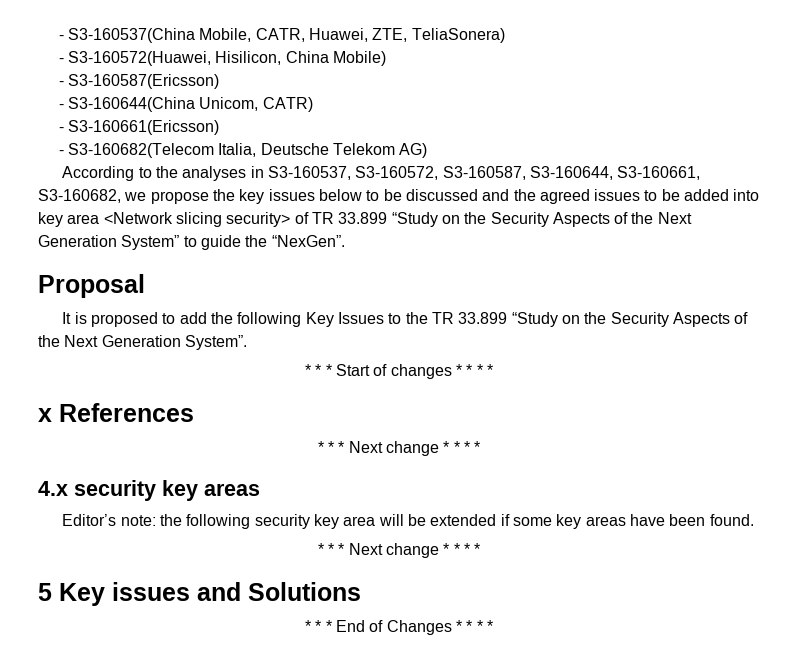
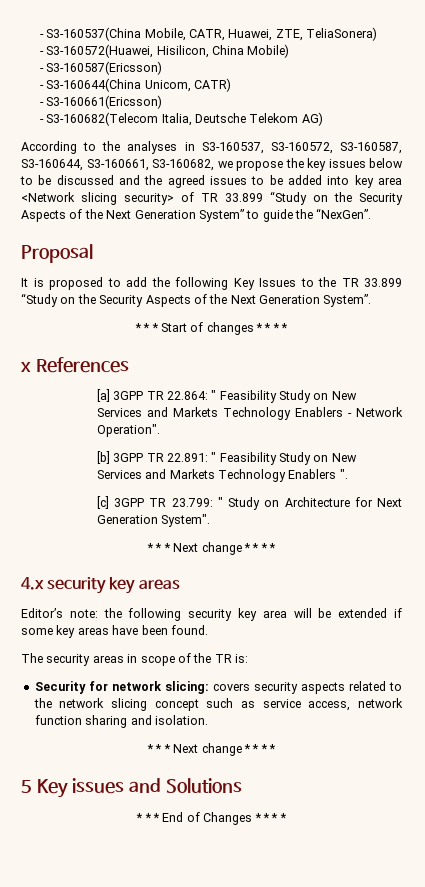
(194, 412) none -> [96,389,357,403] [96,407,403,420] [96,424,160,437] [96,451,357,465] [96,469,348,482] [96,496,402,510] [96,514,211,527] // [a] 3GPP TR 22.864: " Feasibility Study on New Services and Markets Technology Enablers - Network Operation". // [b] 3GPP TR 22.891: " Feasibility Study on New Services and Markets Technology Enablers ". // [c] 3GPP TR 23.799: " Study on Architecture for Next Generation System".
(754, 520) none -> [21,653,248,666] [34,681,402,694] [33,698,403,711] [34,715,208,728] // The security areas in scope of the TR is: // Security for network slicing: covers security aspects related to the network slicing concept such as service access, network function sharing and isolation.

